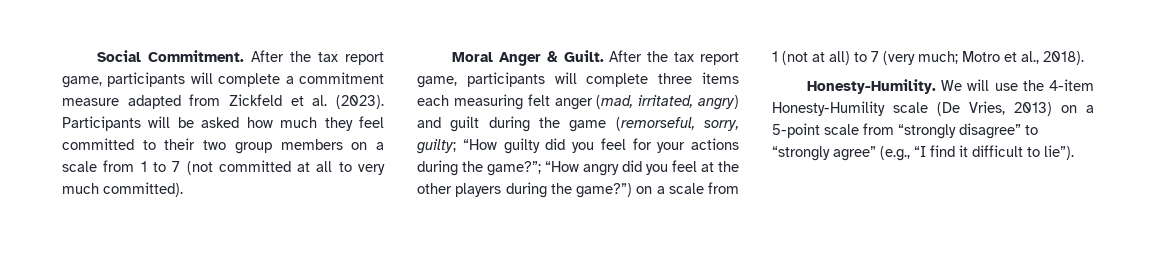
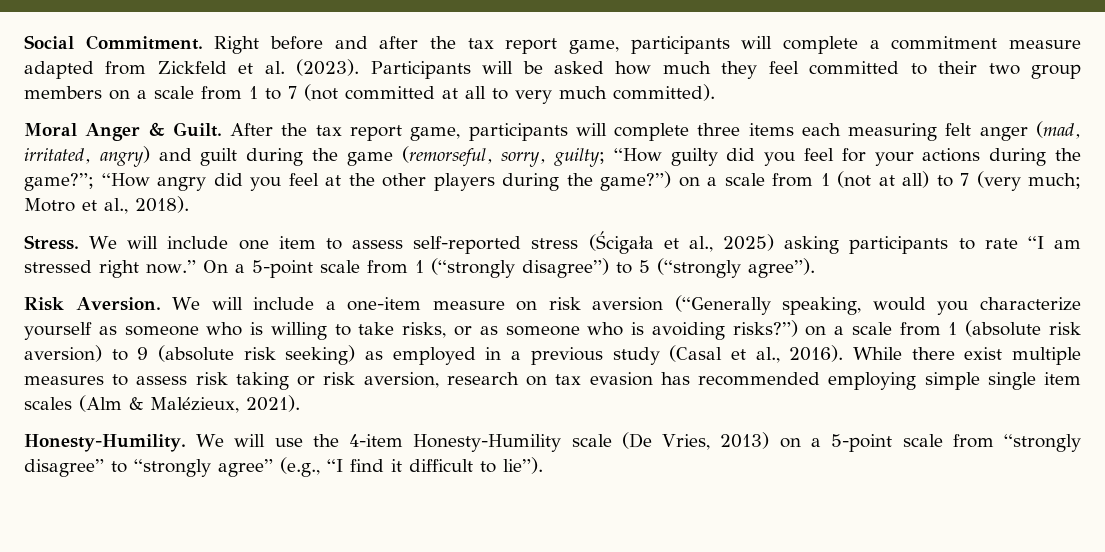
[250,50,284,62] After -> [214,36,419,54] Right before and after
(1084, 58) none -> [24,231,1081,254] [24,258,815,278] [24,295,1082,315] [24,320,1081,340] [24,345,1082,365] [24,372,1082,390] [24,395,300,413] // Stress. We will include one item to assess self-reported stress (Ścigała et al., 2025) asking participants to rate “I am stressed right now.” On a 5-point scale from 1 (“strongly disagree”) to 5 (“strongly agree”). // Risk Aversion. We will include a one-item measure on risk aversion (“Generally speaking, would you characterize yourself as someone who is willing to take risks, or as someone who is avoiding risks?”) on a scale from 1 (absolute risk aversion) to 9 (absolute risk seeking) as employed in a previous study (Casal et al., 2016). While there exist multiple measures to assess risk taking or risk aversion, research on tax evasion has recommended employing simple single item scales (Alm & Malézieux, 2021).

